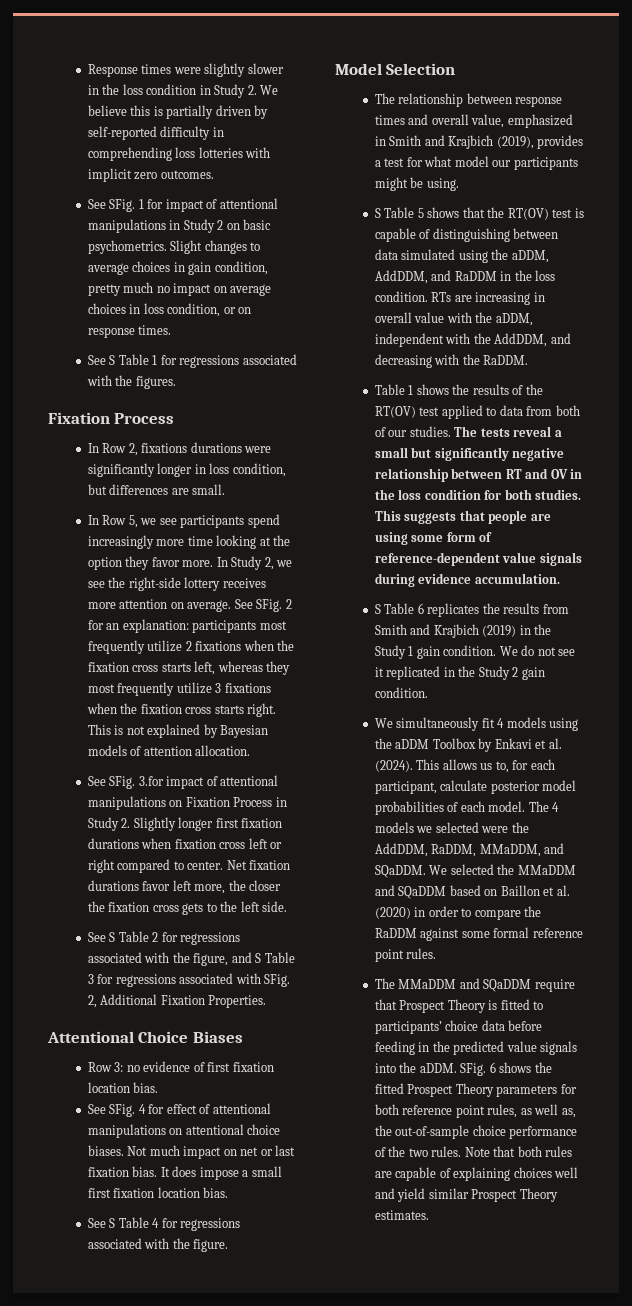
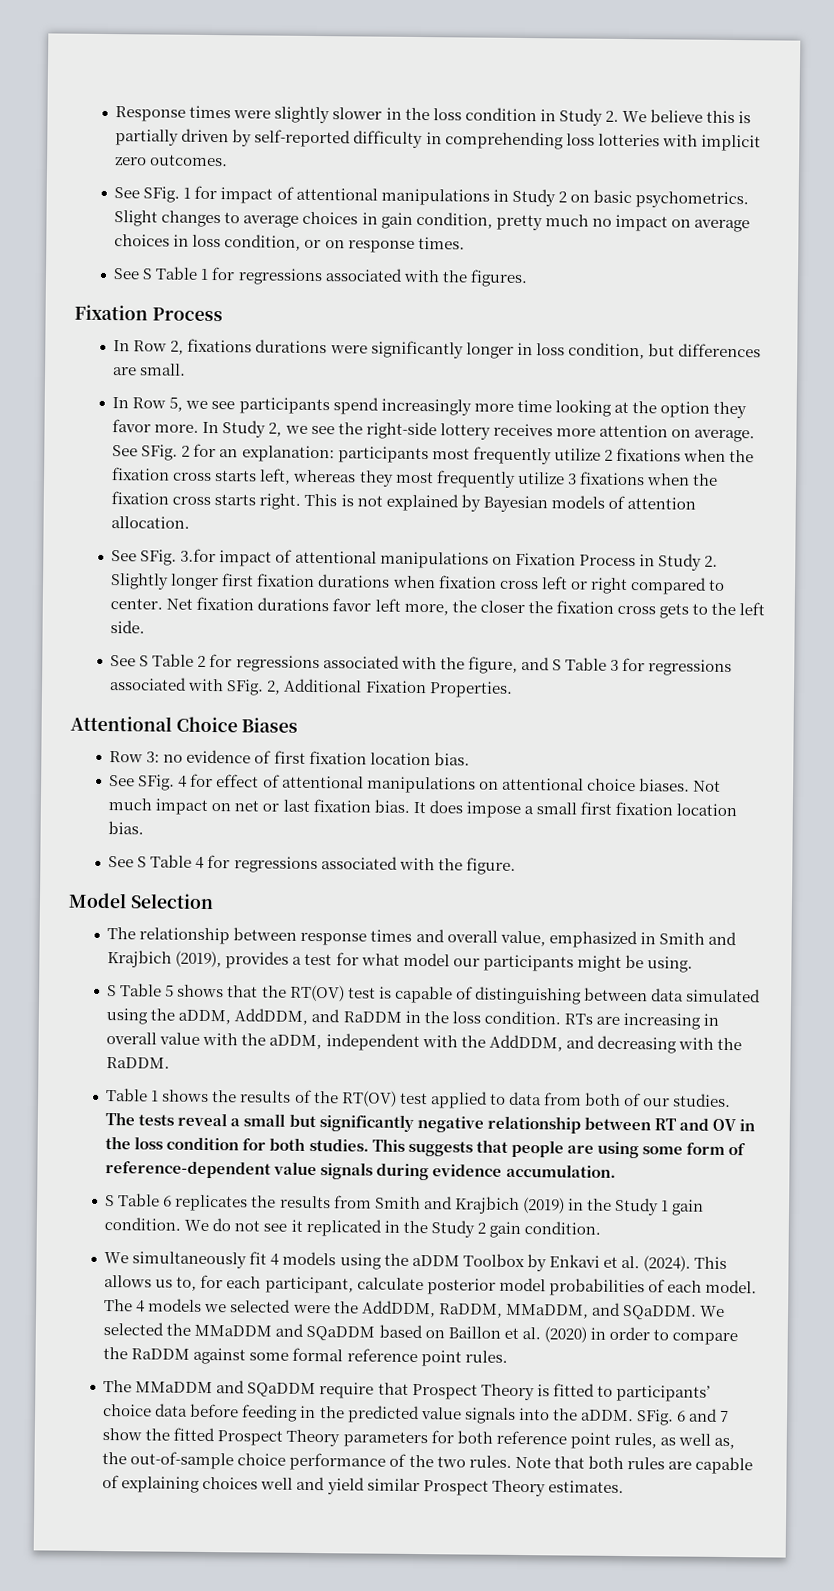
[499,1062,532,1073] shows -> [688,1408,729,1423] [102,1428,143,1441] and 7 show

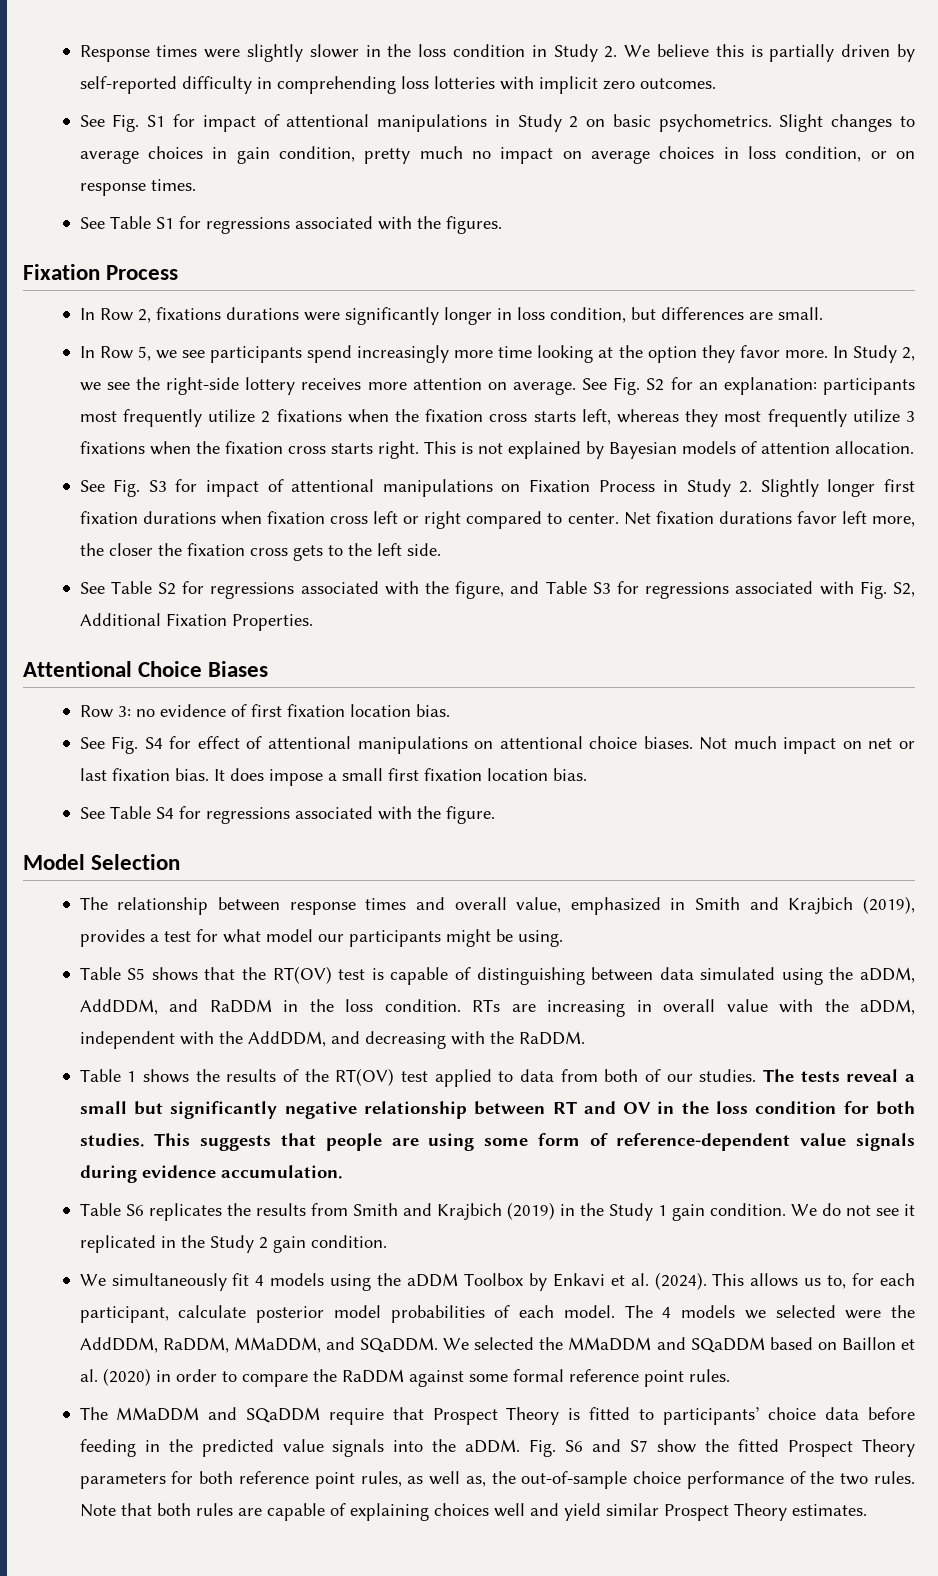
[143,186,192,203] SFig. 1 -> [112,114,166,132] Fig. S1
[142,266,210,280] S Table 1 -> [109,216,174,229] Table S1
[141,444,191,461] SFig. 2 -> [613,377,665,395] Fig. S2
[140,548,217,566] SFig. 3.for -> [113,479,198,497] Fig. S3 for
[139,653,207,667] S Table 2 -> [110,581,177,595] Table S2
[551,657,732,677] [109,677,282,696] S Table 3 for regressions associated with SFig. 2, -> [545,581,915,599] Table S3 for regressions associated with Fig. S2,
[138,774,188,791] SFig. 4 -> [111,736,163,754] Fig. S4
[137,854,205,869] S Table 4 -> [109,806,174,819] Table S4
[107,983,175,997] S Table 5 -> [79,967,146,980] Table S5
[105,1193,173,1207] S Table 6 -> [79,1203,144,1216] Table S6
[635,1408,729,1426] SFig. 6 and 7 -> [529,1439,649,1457] Fig. S6 and S7

